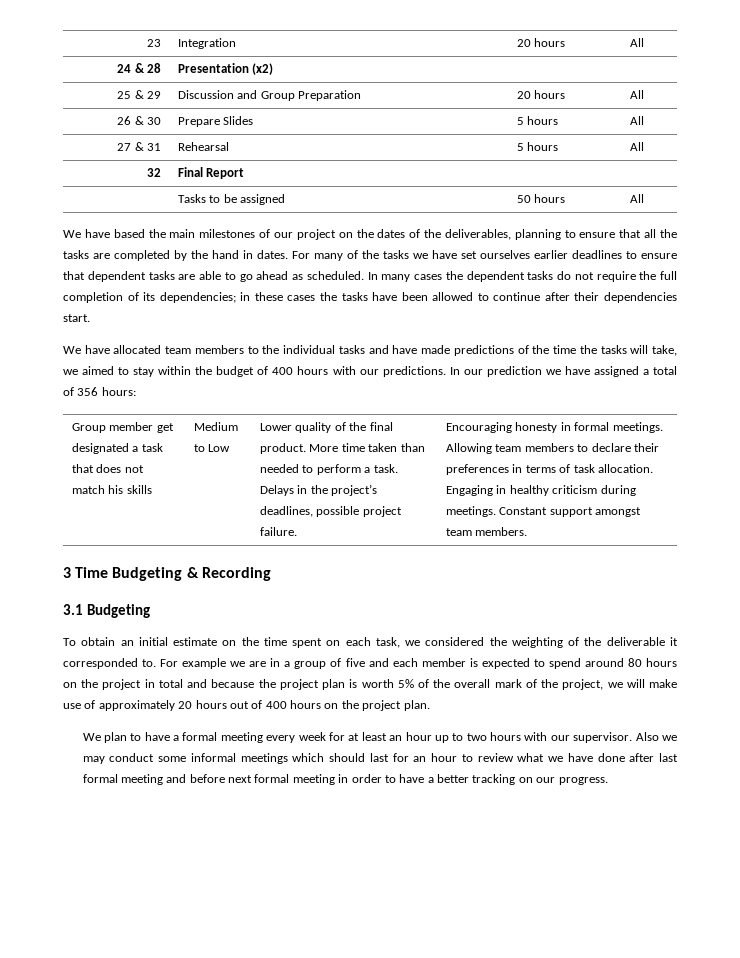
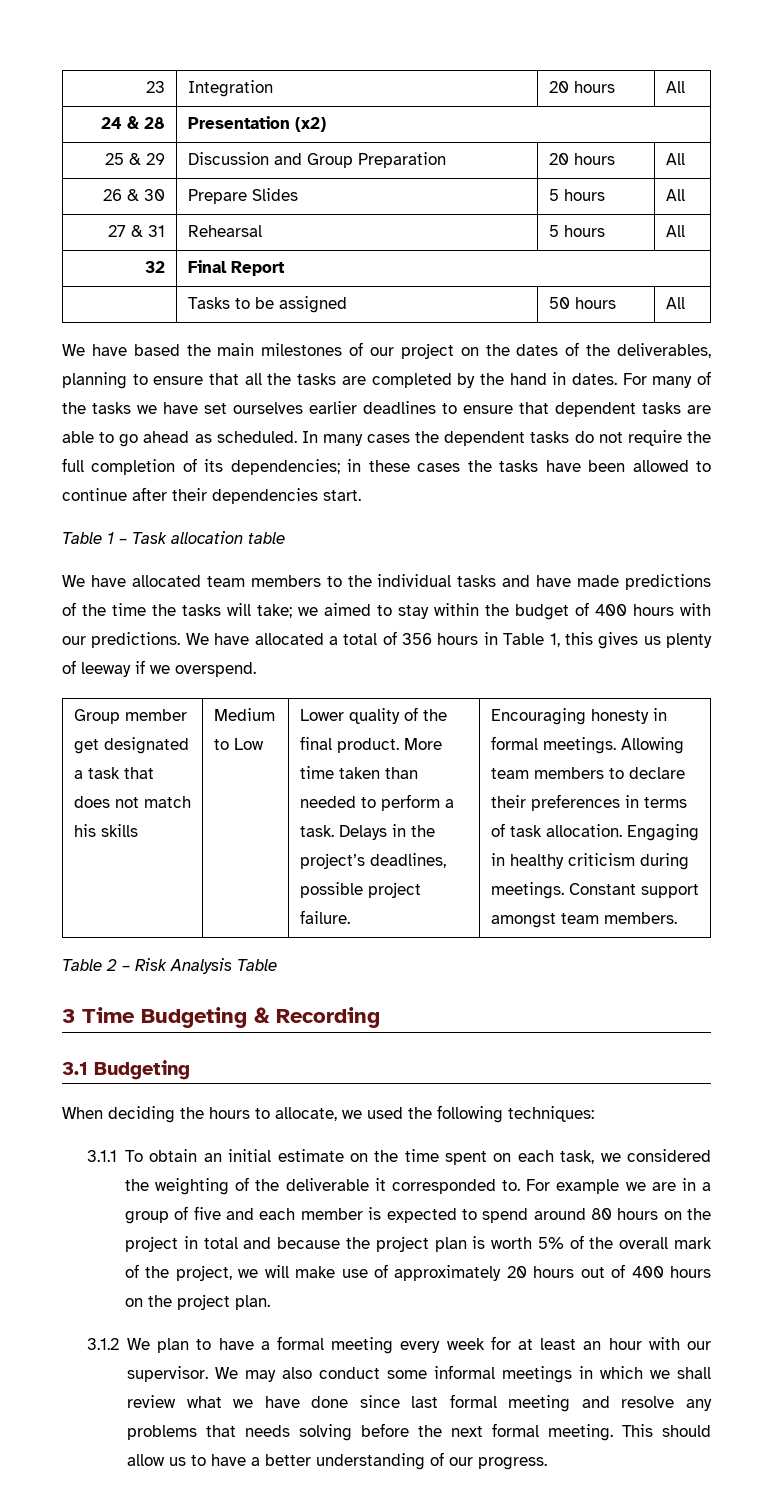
(90, 318) none -> [62,531,285,544] // Table 1 – Task allocation table
[652,345,677,356] take, -> [257,604,292,618] take;
[449,366,677,377] [63,387,136,396] In our prediction we have assigned a total of 356 hours: -> [185,631,712,649] [62,660,256,677] We have allocated a total of 356 hours in Table 1, this gives us plenty of leeway if we overspend.
(528, 531) none -> [62,958,277,974] // Table 2 – Risk Analysis Table
(150, 611) none -> [62,1105,594,1123] [86,1150,117,1162] When deciding the hours to allocate, we used the following techniques: // 3.1.1
(430, 705) none -> [86,1338,119,1350] 3.1.2
[434,732,678,743] [82,753,473,764] up to two hours with our supervisor. Also we may conduct some informal meetings which should last for an hour to -> [648,1337,711,1350] [127,1365,711,1383] with our supervisor. We may also conduct some informal meetings in which we shall
[629,753,655,762] after -> [359,1395,400,1408] since
[189,774,382,785] before next formal meeting in order -> [621,1396,713,1411] [127,1423,711,1441] [127,1454,187,1466] resolve any problems that needs solving before the next formal meeting. This should allow us
[472,774,533,785] tracking on -> [316,1452,445,1470] understanding of

